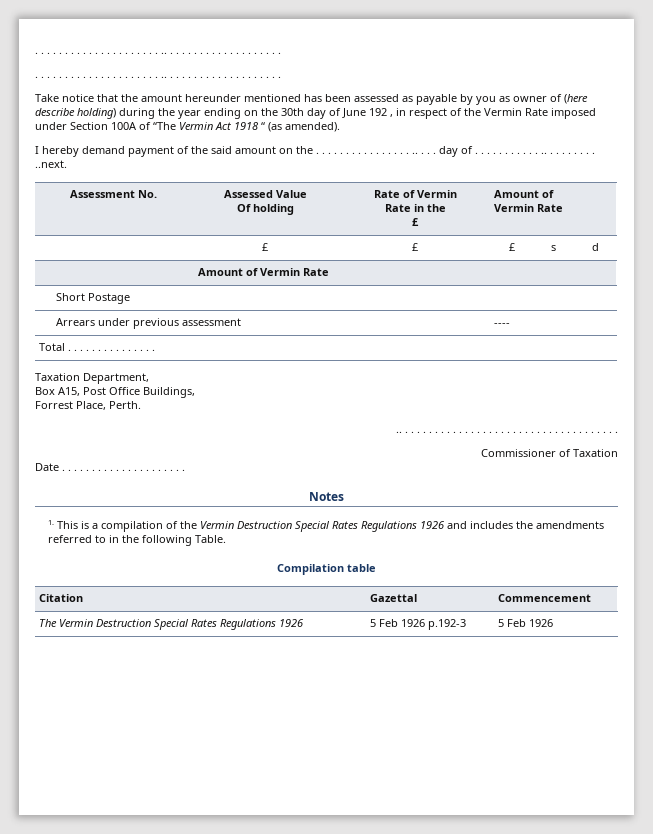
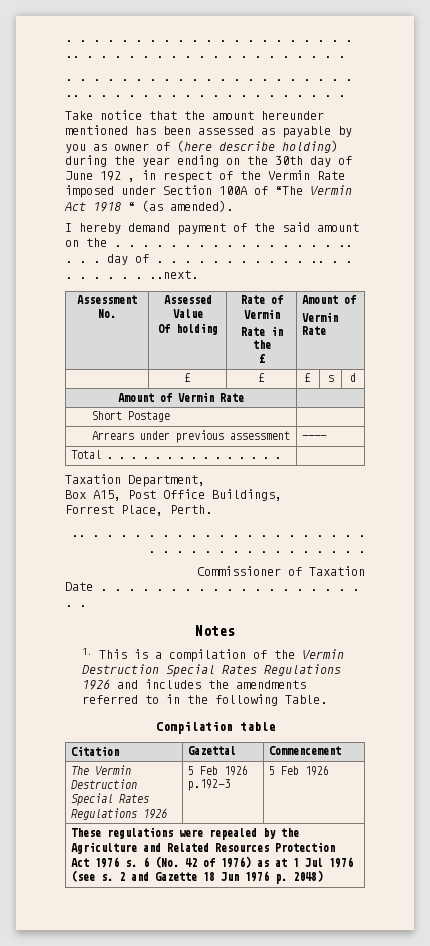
(554, 623) none -> [71,827,300,840] [71,842,336,854] [71,856,354,868] [71,870,324,884] // These regulations were repealed by the Agriculture and Related Resources Protection Act 1976 s. 6 (No. 42 of 1976) as at 1 Jul 1976 (see s. 2 and Gazette 18 Jun 1976 p. 2048)

